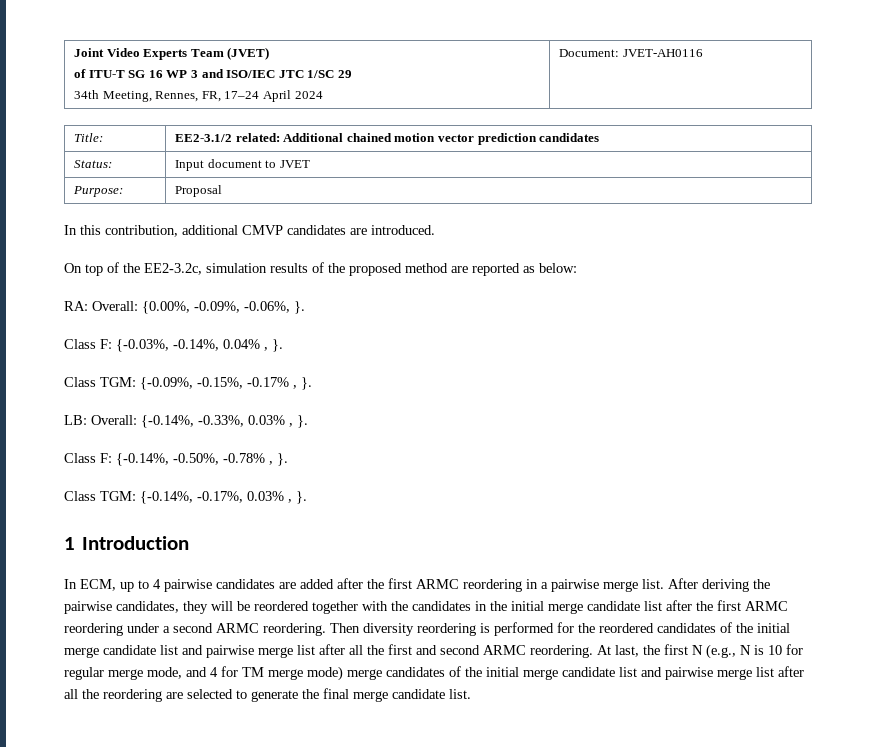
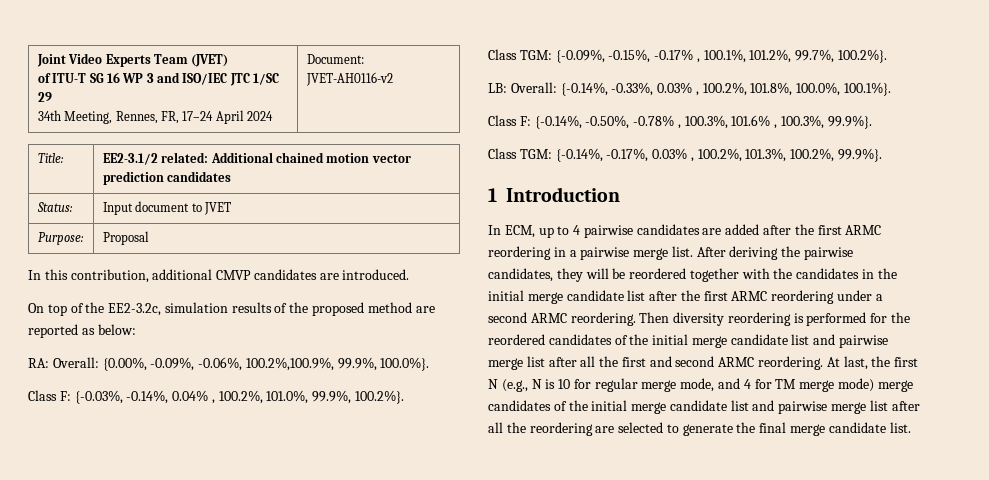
[622,49,703,57] JVET-AH0116 -> [305,72,393,86] JVET-AH0116-v2
[294,301,305,314] }. -> [245,357,430,371] 100.2%,100.9%, 99.9%, 100.0%}.
[272,339,283,352] }. -> [218,390,405,404] 100.2%, 101.0%, 99.9%, 100.2%}.
[301,377,312,390] }. -> [703,49,888,63] 100.1%, 101.2%, 99.7%, 100.2%}.
[297,415,308,428] }. -> [702,82,892,96] 100.2%, 101.8%, 100.0%, 100.1%}.
[277,453,288,466] }. -> [684,115,872,129] 100.3%, 101.6% , 100.3%, 99.9%}.
[296,491,307,504] }. -> [697,148,883,162] 100.2%, 101.3%, 100.2%, 99.9%}.

